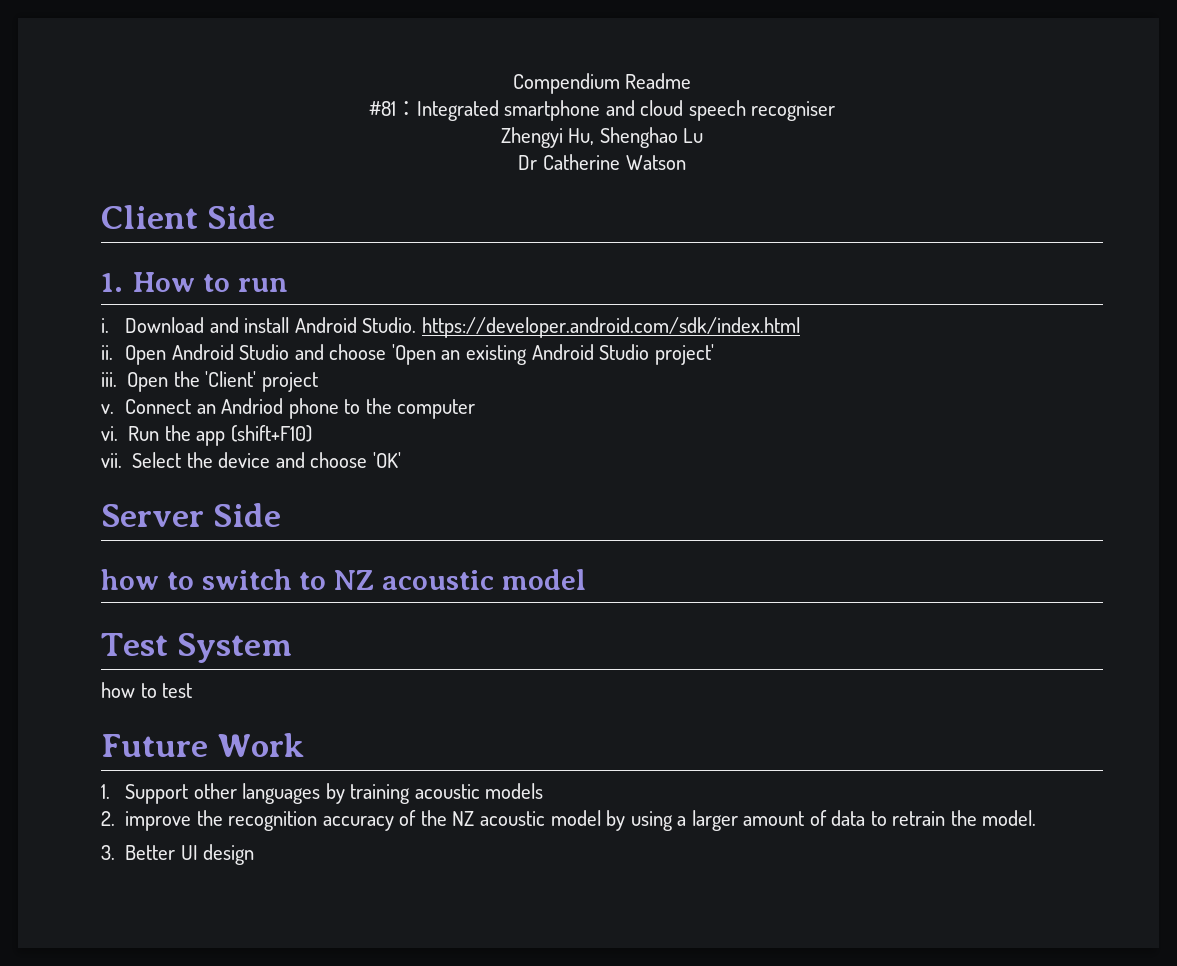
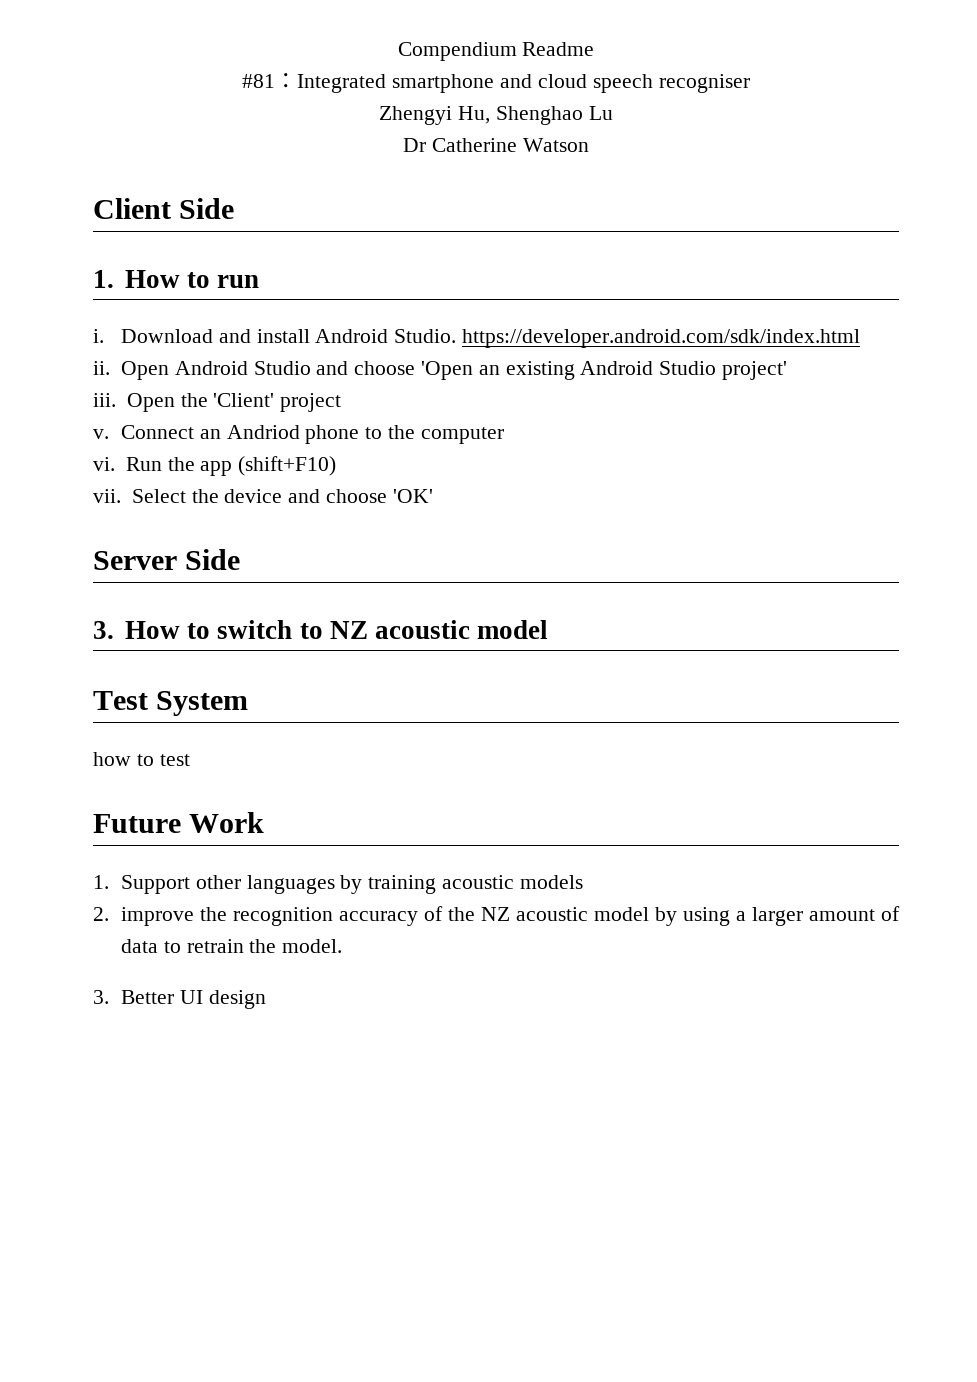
[101,569,159,590] how -> [93,621,180,639] 3. How

